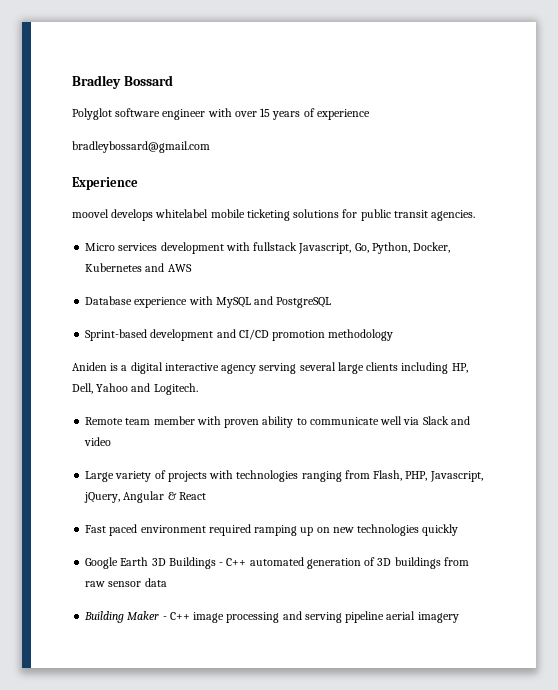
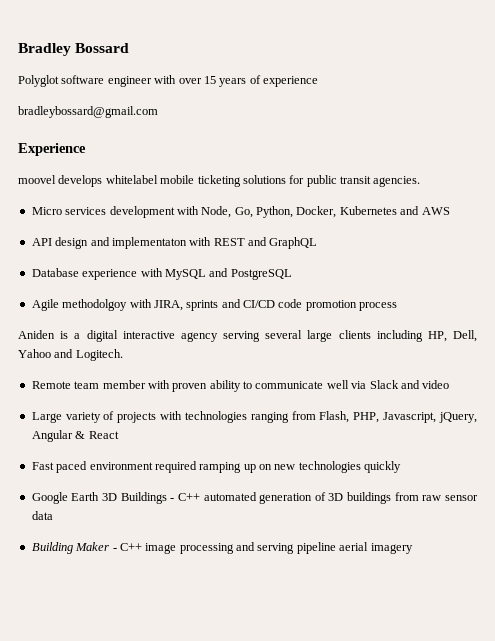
[253,242,352,254] fullstack Javascript, -> [201,206,232,218] Node,
(192, 268) none -> [31,237,318,249] // API design and implementaton with REST and GraphQL
[85,329,394,341] Sprint-based development and CI/CD promotion methodology -> [31,299,398,311] Agile methodolgoy with JIRA, sprints and CI/CD code promotion process

